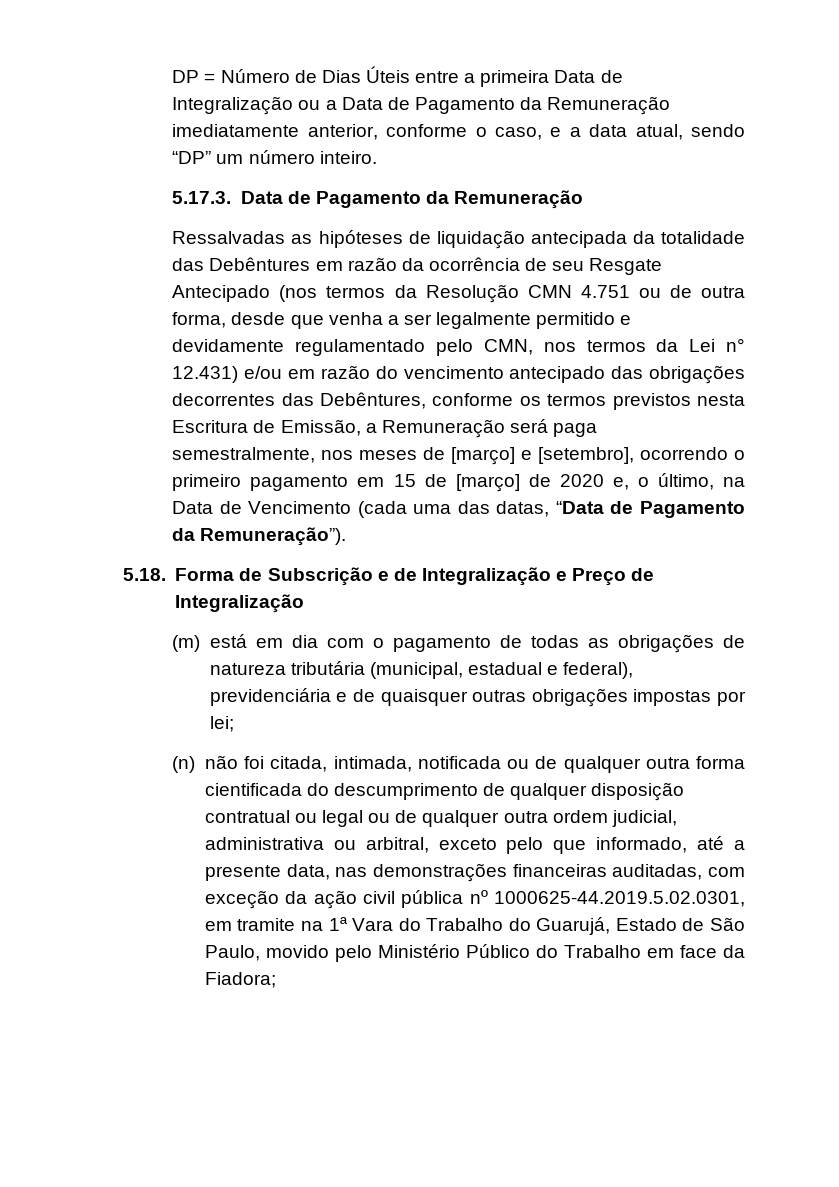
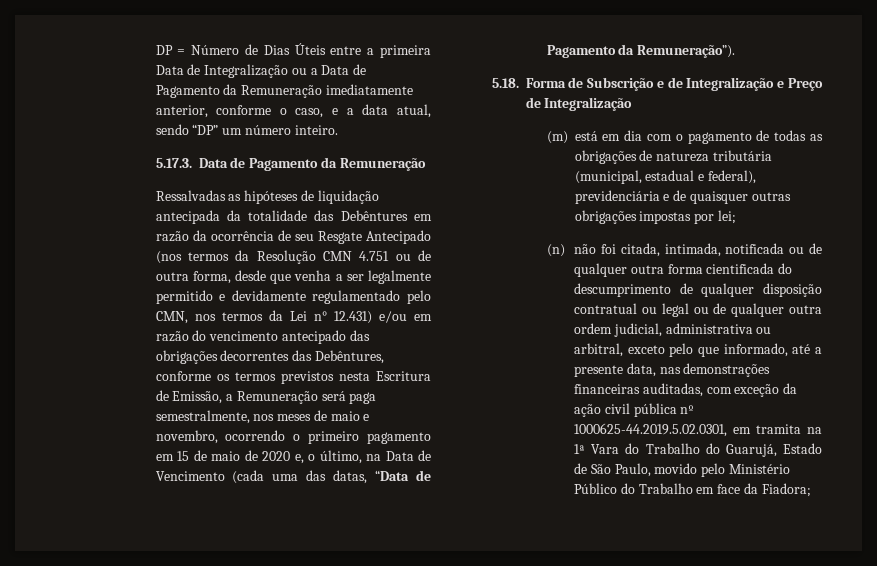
[451,447,635,465] [março] e [setembro], -> [330,411,370,421] [155,430,218,444] maio e novembro,
[455,474,520,492] [março] -> [211,451,241,461] maio
[237,918,296,931] tramite -> [756,424,802,434] tramita

